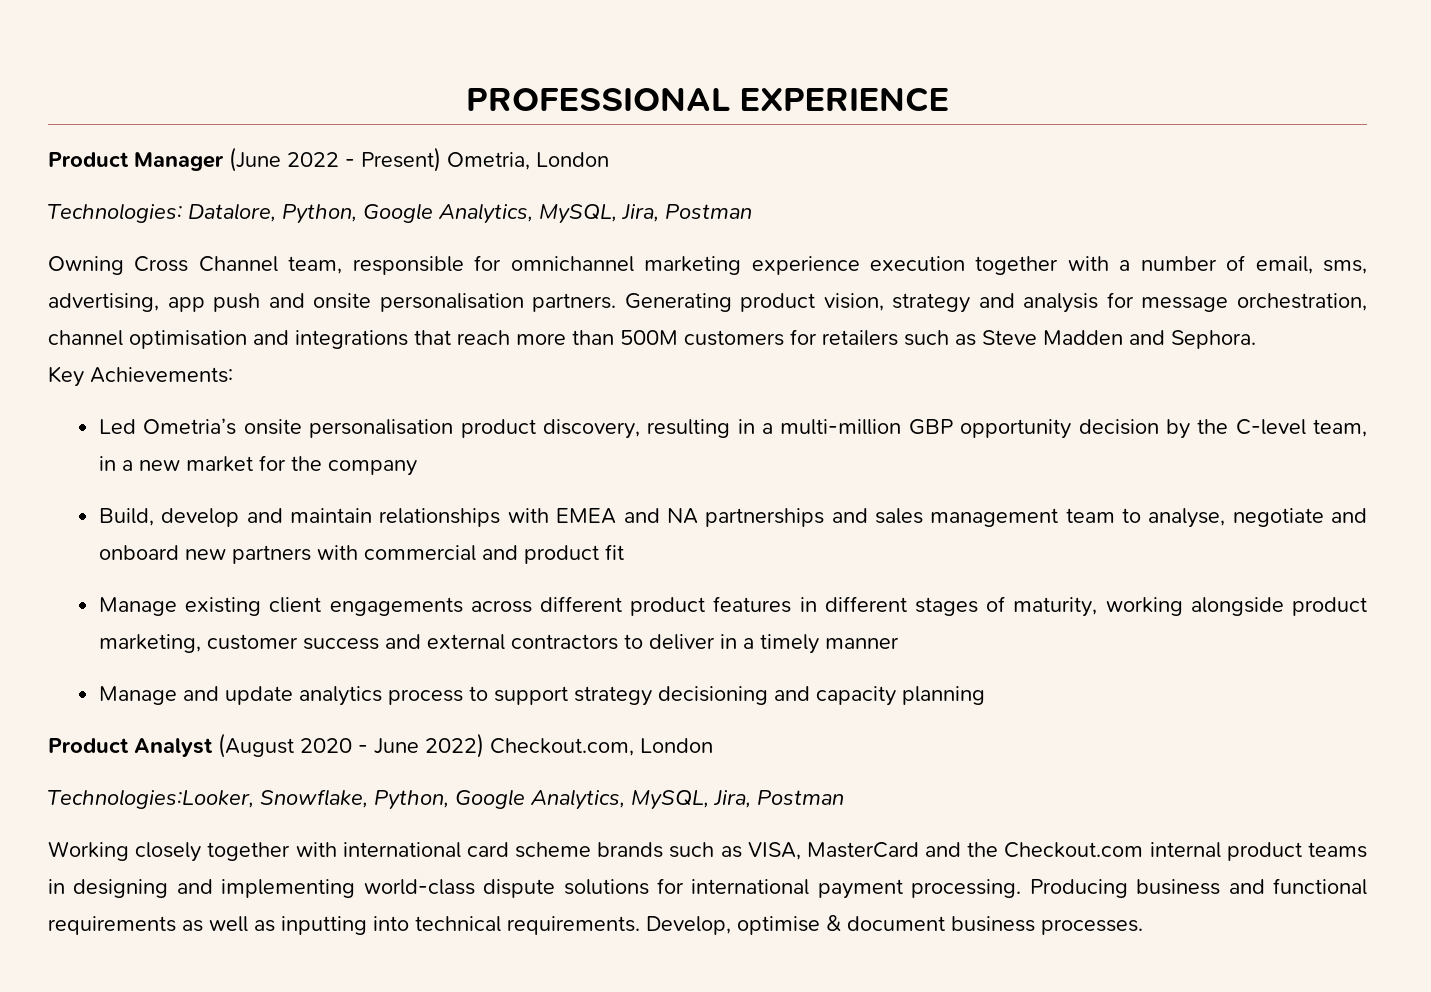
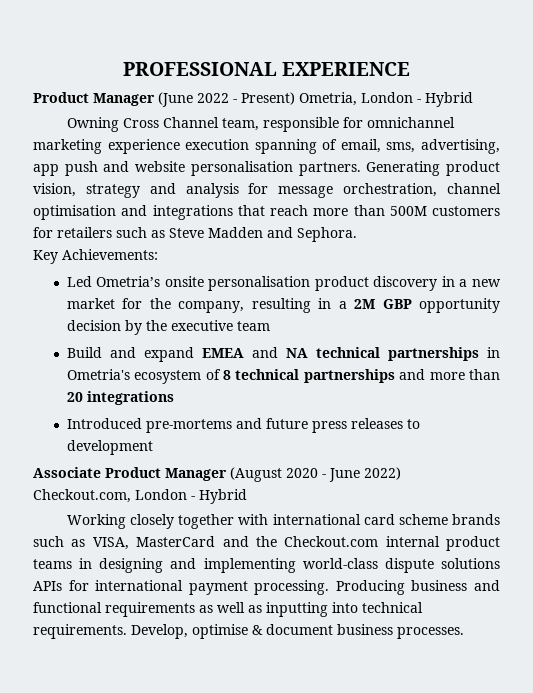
[48,203,752,224] // Technologies: Datalore, Python, Google Analytics, MySQL, Jira, Postman -> [417,92,473,107] - Hybrid
[975,256,1217,275] together with a number -> [254,139,317,154] spanning
[313,293,372,309] onsite -> [135,161,186,172] website
[542,419,1367,439] discovery, resulting in a multi-million GBP opportunity decision by the C-level team, -> [373,276,438,291] discovery
[328,460,418,476] [99,508,1367,528] [99,544,625,564] [99,596,1368,617] [99,634,900,654] [99,686,986,706] [48,738,213,757] company // Build, develop and maintain relationships with EMEA and NA partnerships and sales management team to analyse, negotiate and onboard new partners with commercial and product fit // Manage existing client engagements across different product features in different stages of maturity, working alongside product marketing, customer success and external contractors to deliver in a timely manner // Manage and update analytics process to support strategy decisioning and capacity planning // Product Analyst -> [178,298,501,313] [66,320,270,335] [66,347,501,362] [66,369,501,384] [66,391,174,405] [66,418,420,433] [66,440,153,455] [33,467,227,481] company, resulting in a 2M GBP opportunity decision by the executive team // Build and expand EMEA and NA technical partnerships in Ometria's ecosystem of 8 technical partnerships and more than 20 integrations // Introduced pre-mortems and future press releases to development // Associate Product Manager
[48,789,844,810] // Technologies:Looker, Snowflake, Python, Google Analytics, MySQL, Jira, Postman -> [191,489,247,504] - Hybrid
(649, 887) none -> [33,581,62,591] APIs

